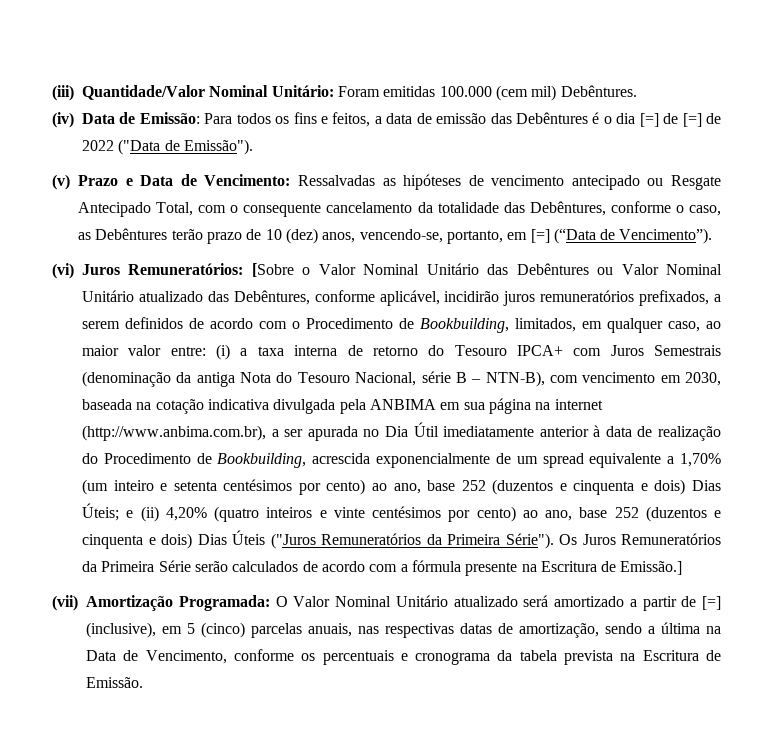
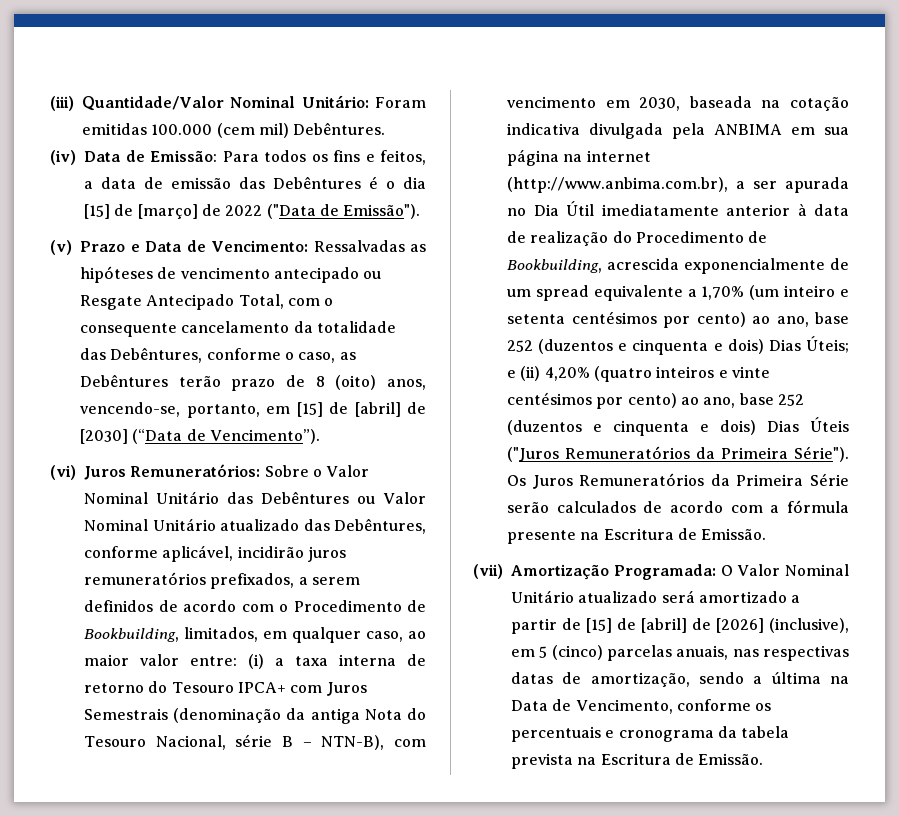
[639,113,702,127] [=] de [=] -> [84,204,198,219] [15] de [março]
[265,228,318,244] 10 (dez) -> [315,375,377,390] 8 (oito)
[530,229,550,243] [=] -> [296,402,426,417] [80,429,128,444] [15] de [abril] de [2030]
[251,263,294,277] [Sobre -> [264,465,309,477] Sobre
[620,561,683,575] Emissão.] -> [701,528,767,540] Emissão.
[702,596,721,610] [=] -> [586,618,764,633] [15] de [abril] de [2026]

